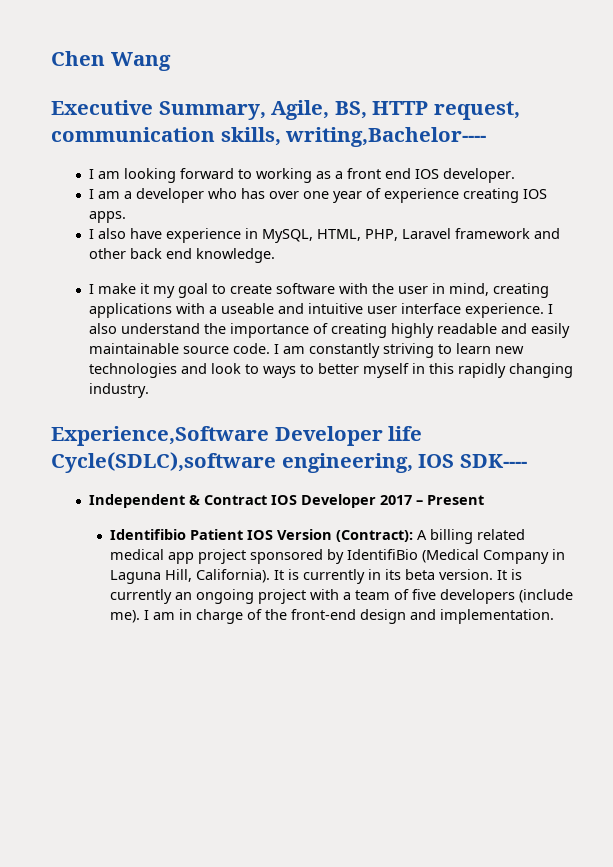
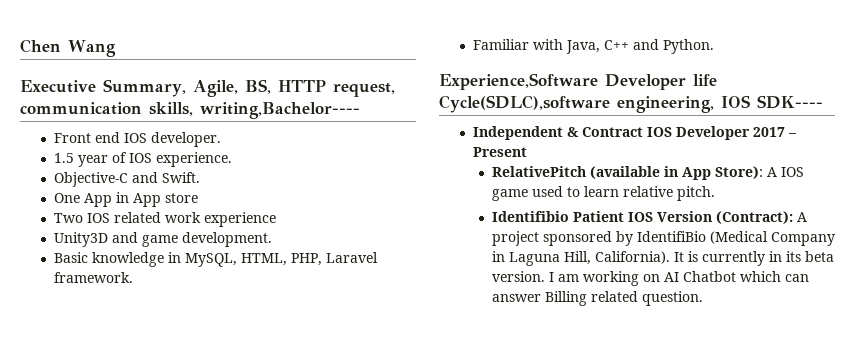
[88,168,515,183] [88,188,547,203] [88,211,126,223] [88,228,241,243] I am looking forward to working as a front end IOS developer. // I am a developer who has over one year of experience creating IOS apps. // I also have experience -> [54,132,222,147] [54,152,233,167] [54,172,201,187] [54,192,199,207] [54,212,277,227] [54,232,273,247] [54,252,165,267] Front end IOS developer. // 1.5 year of IOS experience. // Objective-C and Swift. // One App in App store // Two IOS related work experience // Unity3D and game development. // Basic knowledge
[454,228,560,239] [88,248,275,263] [88,283,549,298] [88,303,553,318] [88,323,570,338] [88,343,524,358] [88,363,573,378] [88,383,149,398] framework and other back end knowledge. // I make it my goal to create software with the user in mind, creating applications with a useable and intuitive user interface experience. I also understand the importance of creating highly readable and easily maintainable source code. I am constantly striving to learn new technologies and look to ways to better myself in this rapidly changing industry. -> [54,272,134,283] [473,39,715,54] framework. // Familiar with Java, C++ and Python.
(484, 500) none -> [491,166,804,180] [491,186,715,201] // RelativePitch (available in App Store): A IOS game used to learn relative pitch.
[430,529,526,544] [110,549,195,564] billing related medical app -> (807, 217) none
[497,569,523,580] [110,589,574,604] [110,609,555,624] It is currently an ongoing project with a team of five developers (include me). I am in charge of the front-end design and implementation. -> [548,271,809,286] [491,291,703,306] I am working on AI Chatbot which can answer Billing related question.

